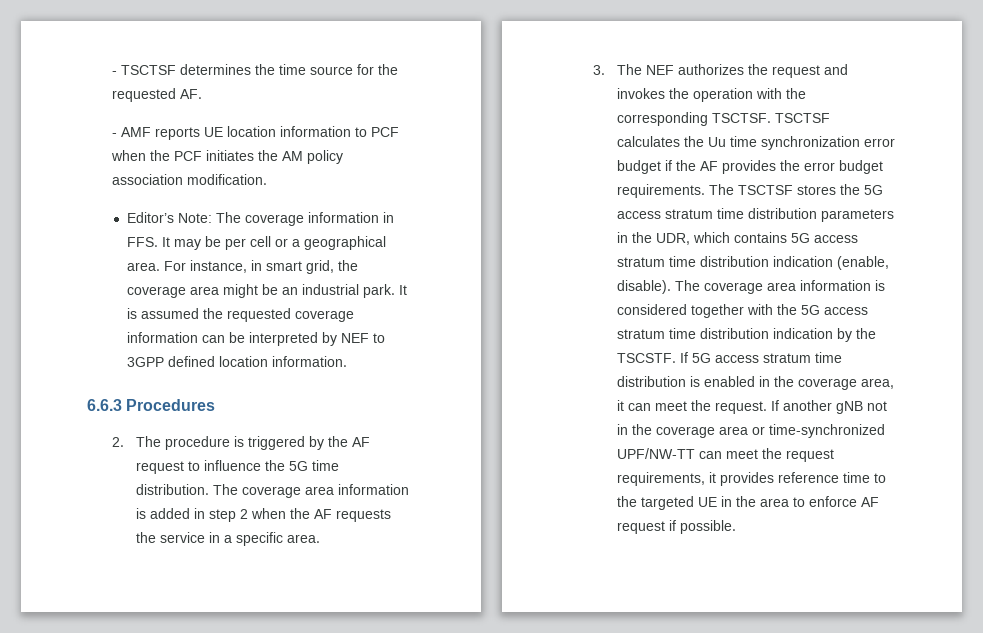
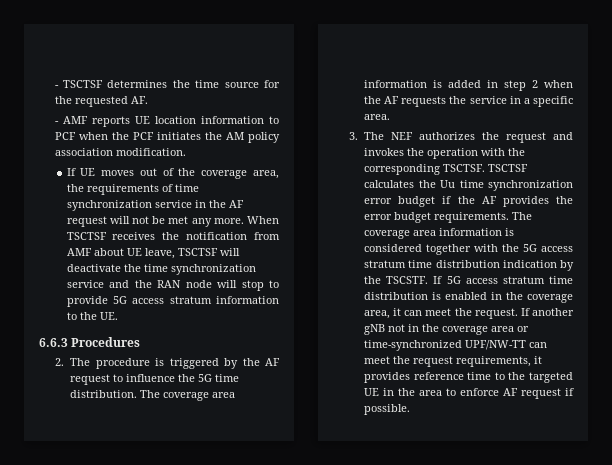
[127,212,395,226] [127,236,387,250] [127,260,359,274] [127,284,408,298] [127,308,355,322] [127,332,386,346] [127,356,348,367] Editor’s Note: The coverage information in FFS. It may be per cell or a geographical area. For instance, in smart grid, the coverage area might be an industrial park. It is assumed the requested coverage information can be interpreted by NEF to 3GPP defined location information. -> [66,168,279,179] [66,184,199,195] [66,200,244,211] [66,216,279,227] [66,232,280,240] [66,248,240,259] [66,264,256,275] [66,280,279,291] [66,296,279,307] [66,312,118,320] If UE moves out of the coverage area, the requirements of time synchronization service in the AF request will not be met any more. When TSCTSF receives the notification from AMF about UE leave, TSCTSF will deactivate the time synchronization service and the RAN node will stop to provide 5G access stratum information to the UE.
[738,184,884,195] [617,208,895,222] [617,232,859,245] [617,256,890,270] [617,280,701,294] TSCTSF stores the 5G access stratum time distribution parameters in the UDR, which contains 5G access stratum time distribution indication (enable, disable). The -> (533, 216) none

